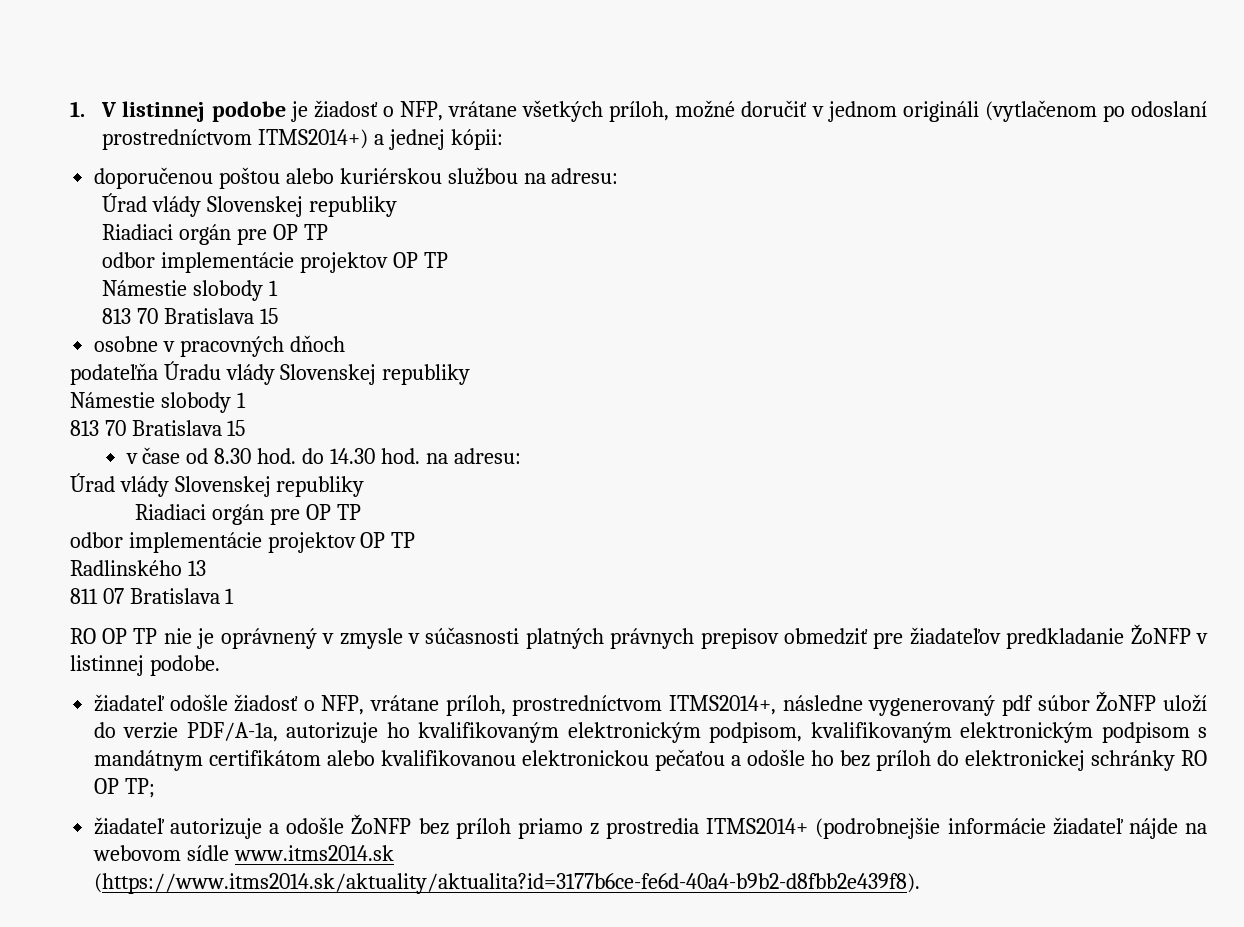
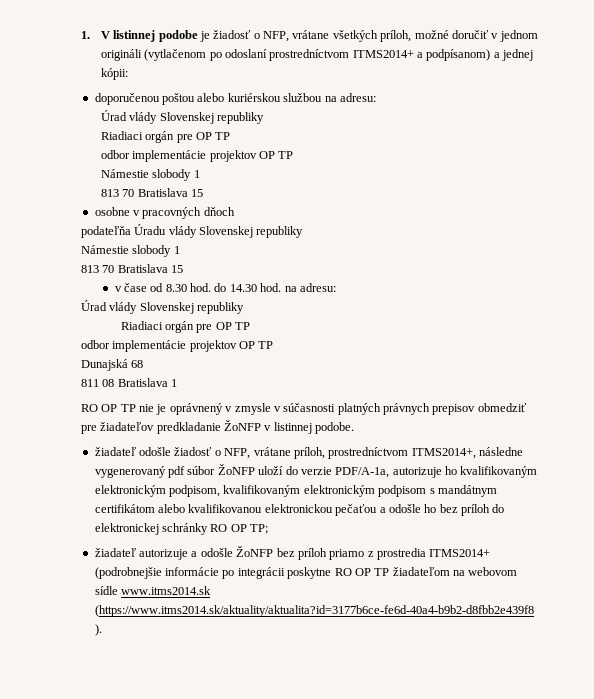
[258,129,369,149] ITMS2014+) -> [352,49,491,61] ITMS2014+ a podpísanom)
[69,560,206,576] Radlinského 13 -> [80,359,144,371] Dunajská 68
[102,588,124,604] 07 -> [102,379,115,387] 08
[1052,817,1178,839] žiadateľ nájde -> [222,567,450,579] po integrácii poskytne RO OP TP žiadateľom
[93,873,920,894] (https://www.itms2014.sk/aktuality/aktualita?id=3177b6ce-fe6d-40a4-b9b2-d8fbb2e439f8). -> [94,605,534,617] [94,624,102,636] (https://www.itms2014.sk/aktuality/aktualita?id=3177b6ce-fe6d-40a4-b9b2-d8fbb2e439f8 ).

